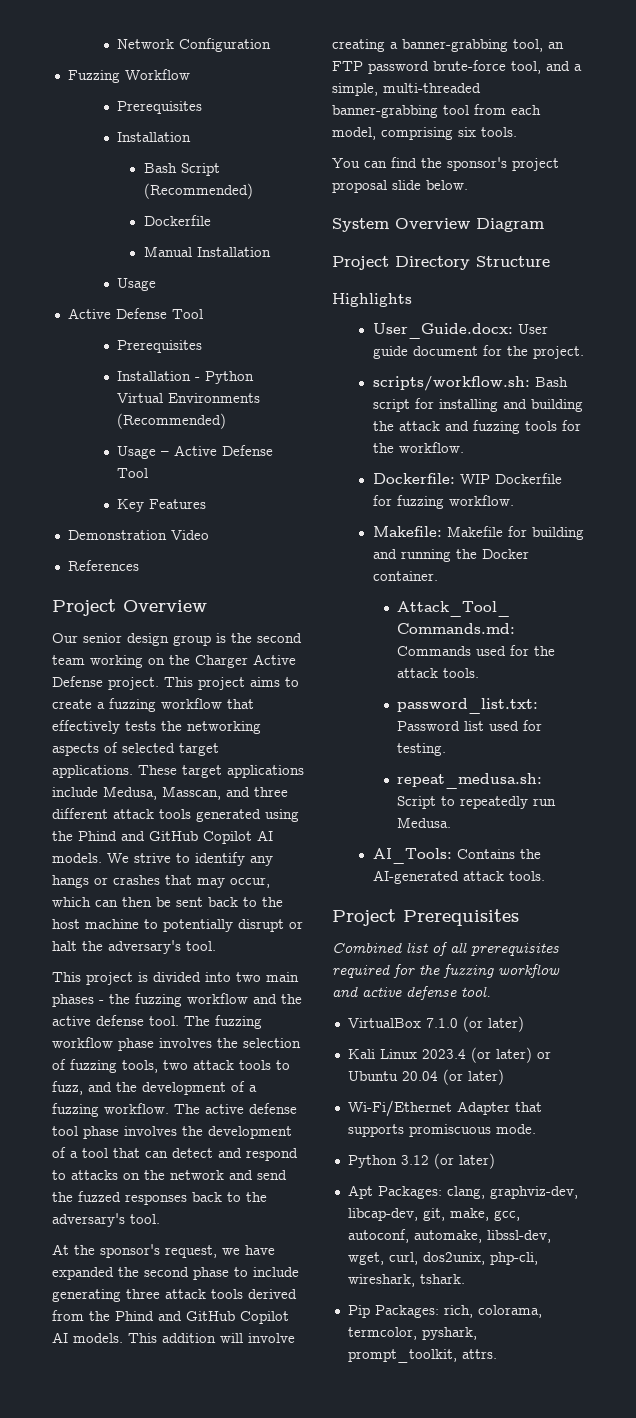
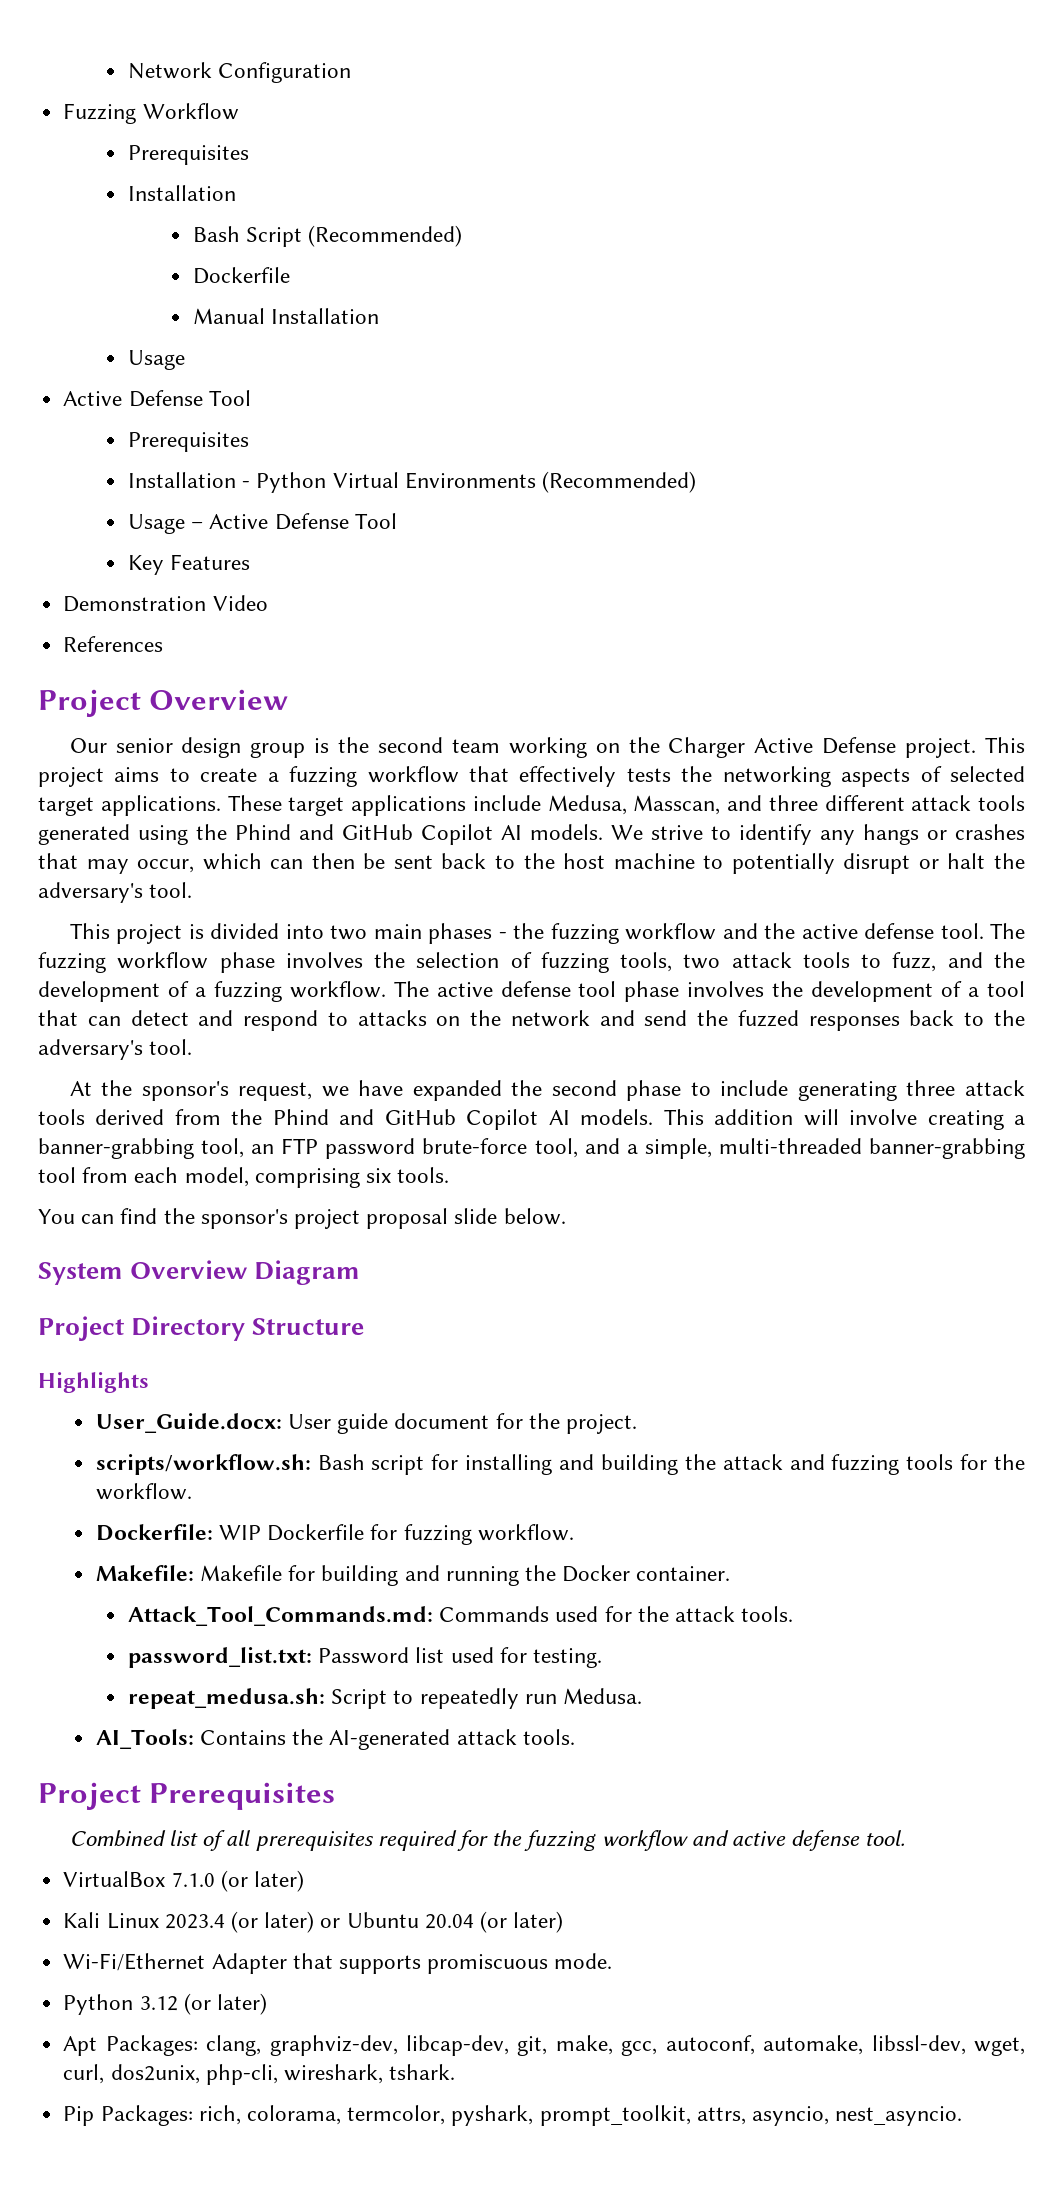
[461,1349,497,1359] attrs. -> [696,2106,963,2126] attrs, asyncio, nest_asyncio.

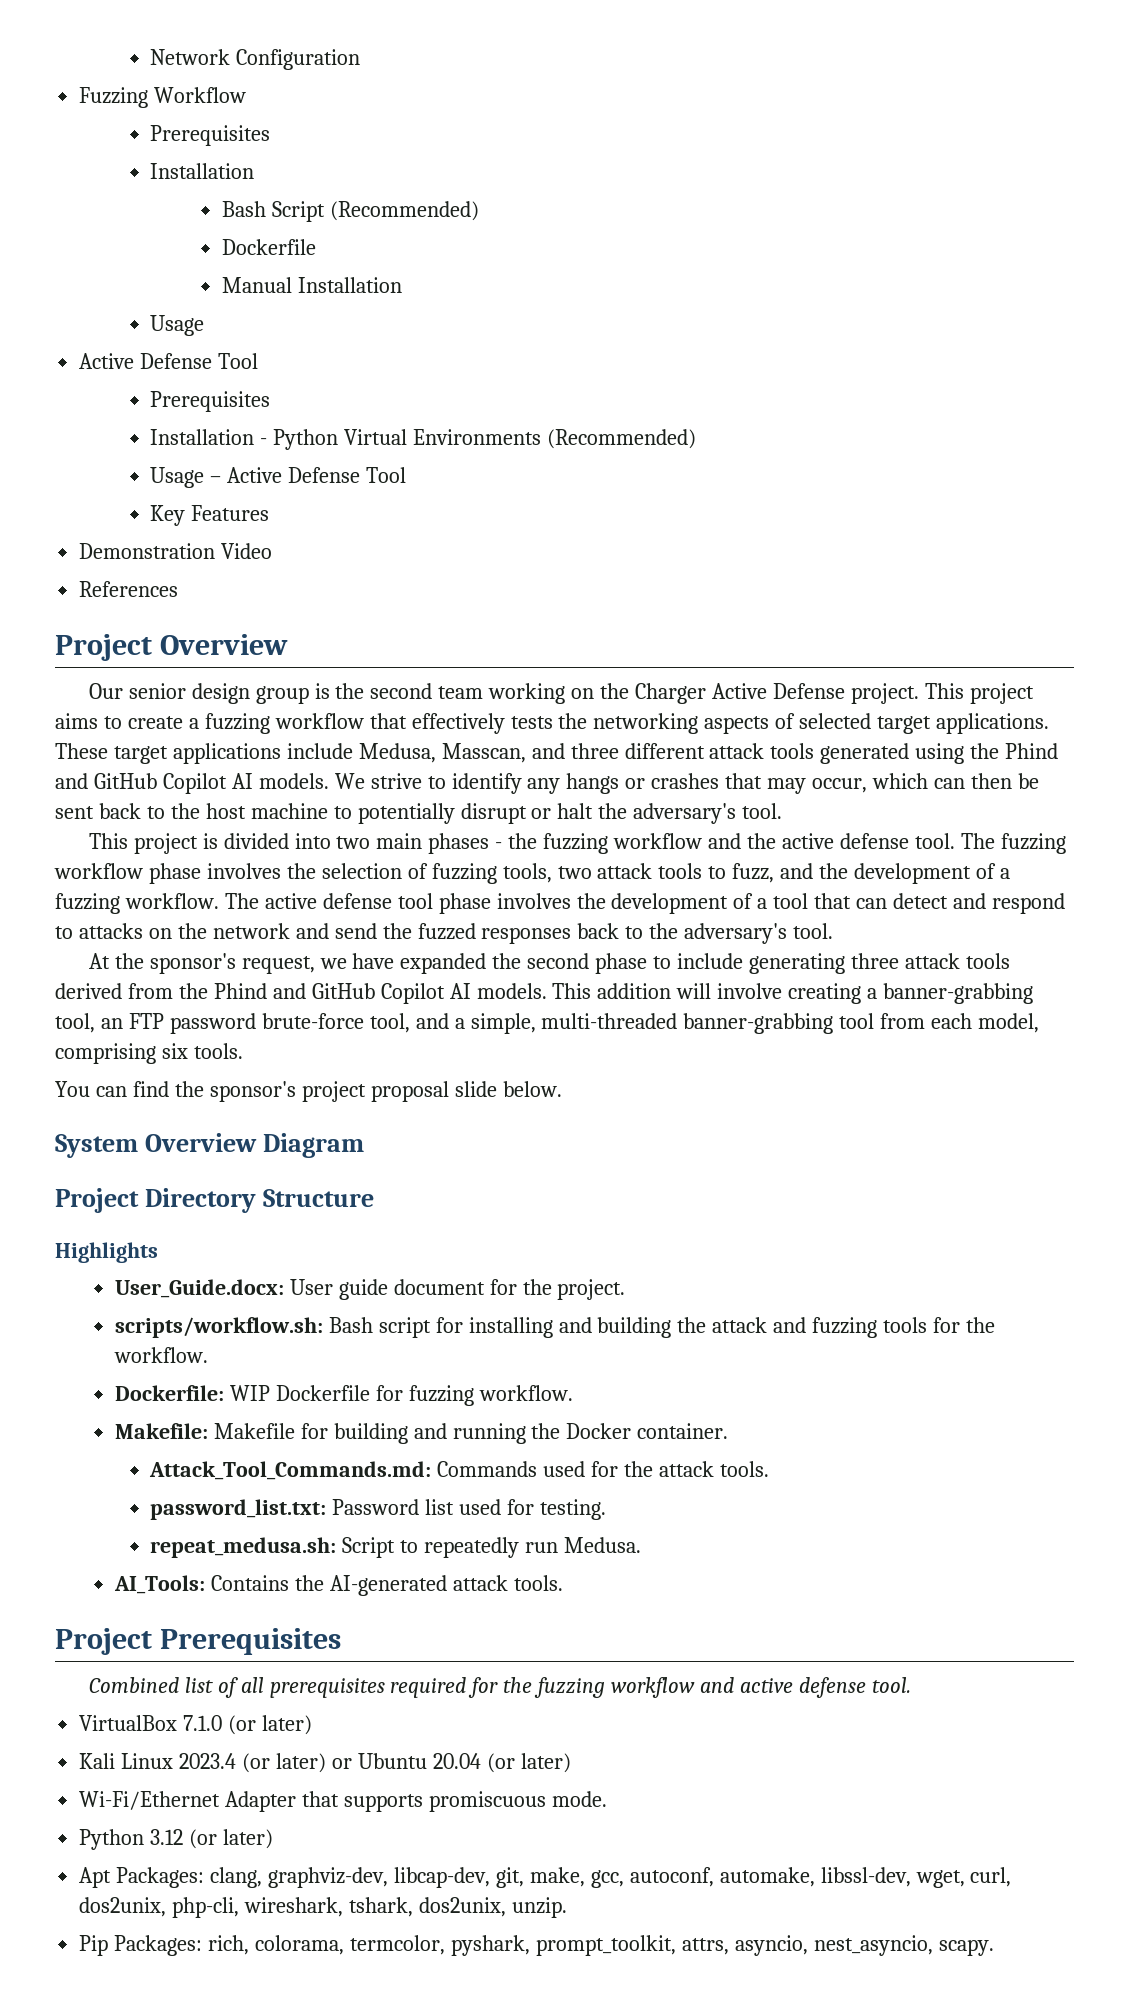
[389,2064,456,2080] tshark. -> [349,1897,567,1918] tshark, dos2unix, unzip.
[835,2106,963,2126] nest_asyncio. -> [813,1935,994,1956] nest_asyncio, scapy.

